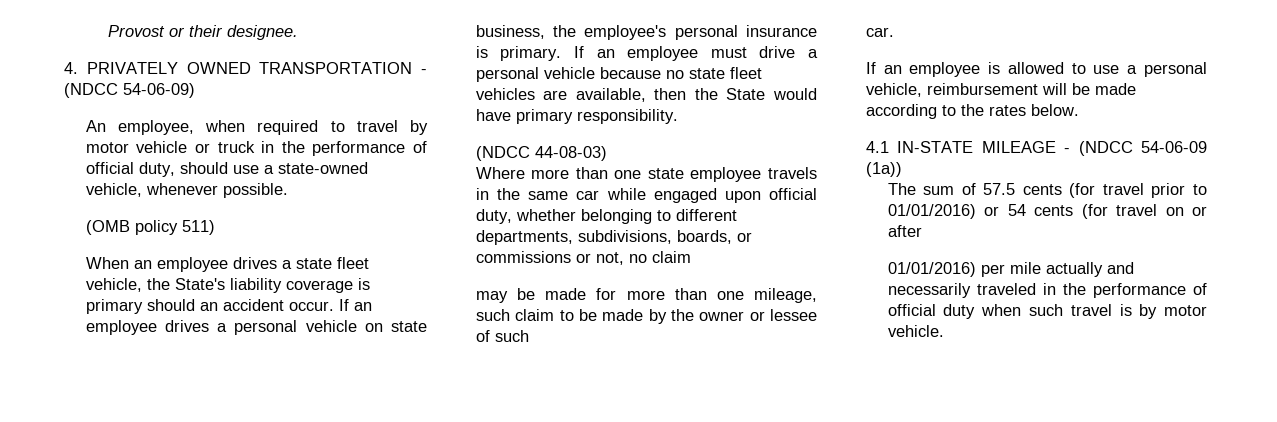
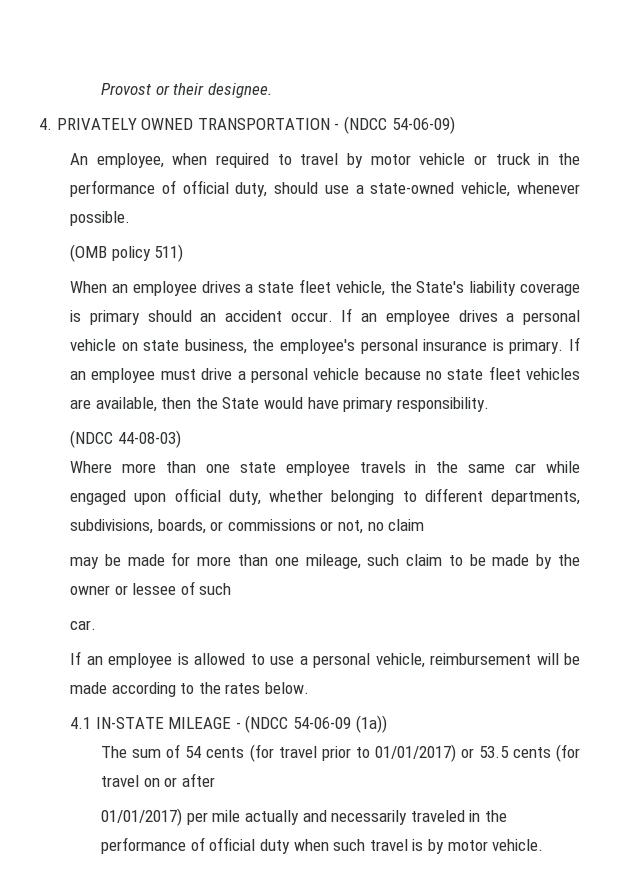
[983,183,1016,195] 57.5 -> [185,746,202,758] 54
[887,204,1026,219] 01/01/2016) or 54 -> [374,744,509,762] 01/01/2017) or 53.5
[887,262,976,277] 01/01/2016) -> [101,808,183,826] 01/01/2017)

